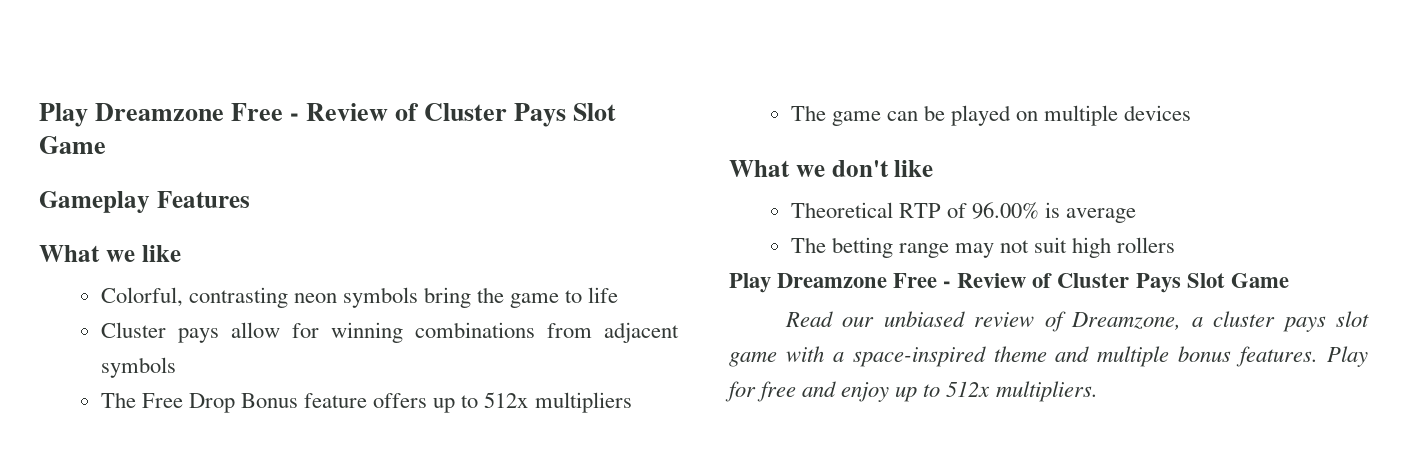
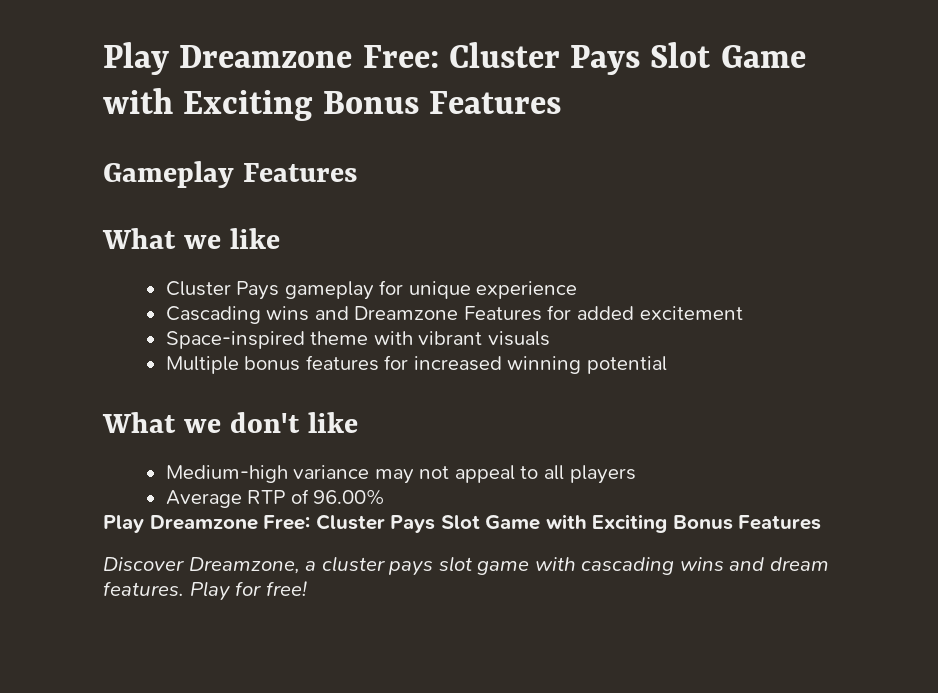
[39,103,617,127] [39,136,106,154] Play Dreamzone Free - Review of Cluster Pays Slot Game -> [103,42,806,75] [103,88,561,121] Play Dreamzone Free: Cluster Pays Slot Game with Exciting Bonus Features
[100,287,619,308] [100,322,679,343] [100,357,176,378] [100,392,632,413] [790,105,1192,126] [729,160,934,177] [790,202,1137,223] [790,237,1176,258] [729,273,1289,293] [784,311,1066,332] Colorful, contrasting neon symbols bring the game to life // Cluster pays allow for winning combinations from adjacent symbols // The Free Drop Bonus feature offers up to 512x multipliers // The game can be played on multiple devices // What we don't like // Theoretical RTP of 96.00% is average // The betting range may not suit high rollers // Play Dreamzone Free - Review of Cluster Pays Slot Game // Read our unbiased review of -> [165,280,578,300] [165,305,743,324] [165,331,550,349] [165,355,667,374] [102,412,358,433] [165,465,636,484] [165,489,386,508] [103,514,822,533] [103,557,184,571] Cluster Pays gameplay for unique experience // Cascading wins and Dreamzone Features for added excitement // Space-inspired theme with vibrant visuals // Multiple bonus features for increased winning potential // What we don't like // Medium-high variance may not appeal to all players // Average RTP of 96.00% // Play Dreamzone Free: Cluster Pays Slot Game with Exciting Bonus Features // Discover
[832,346,1369,367] [725,381,1098,402] a space-inspired theme and multiple bonus features. Play for free and enjoy up to 512x multipliers. -> [581,557,829,575] [103,581,307,601] cascading wins and dream features. Play for free!

